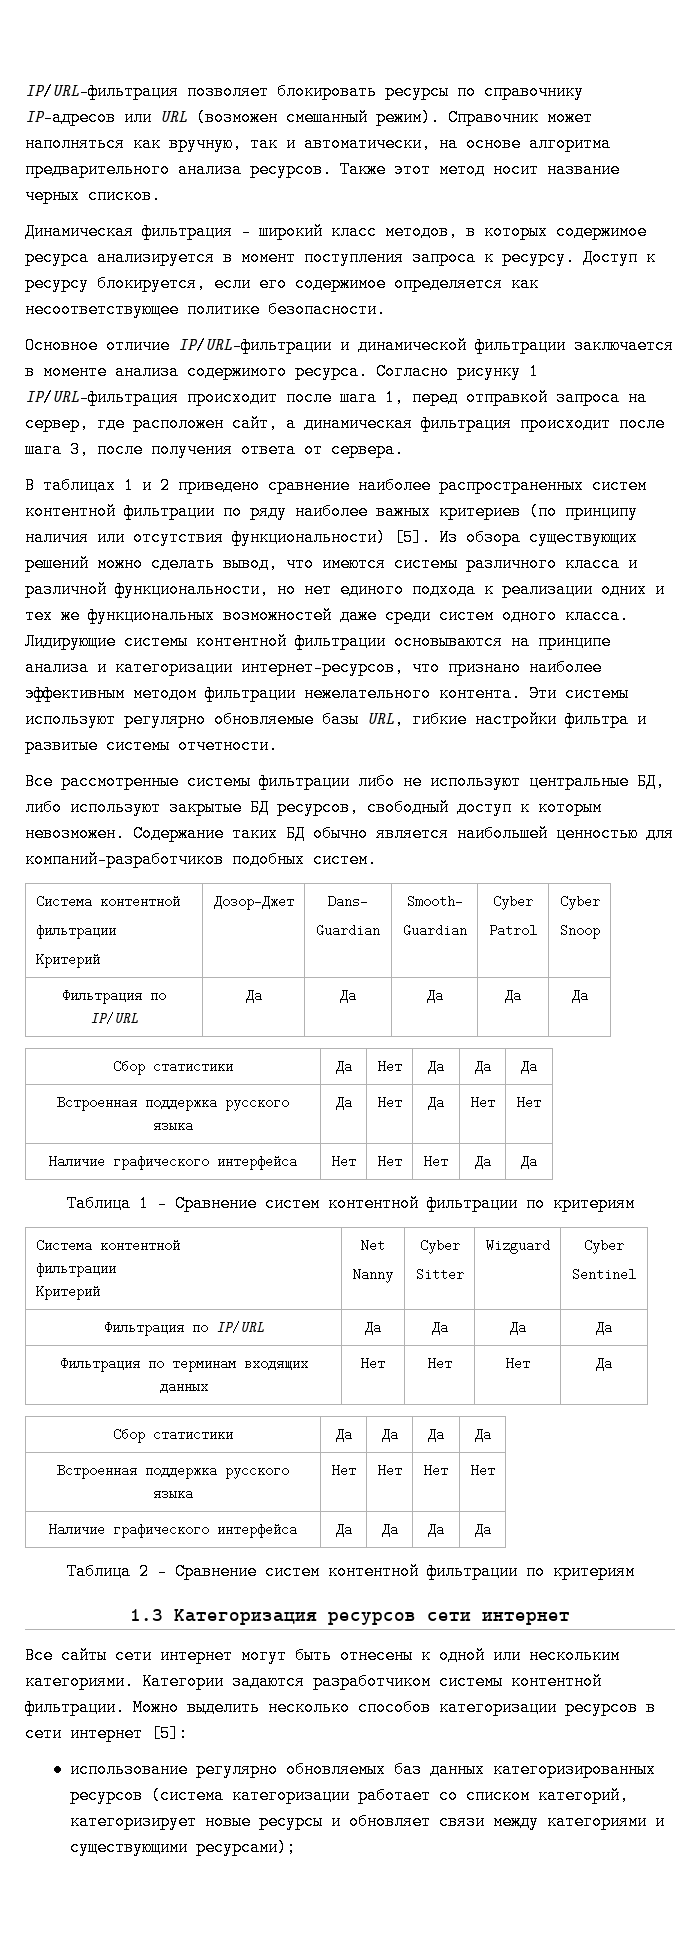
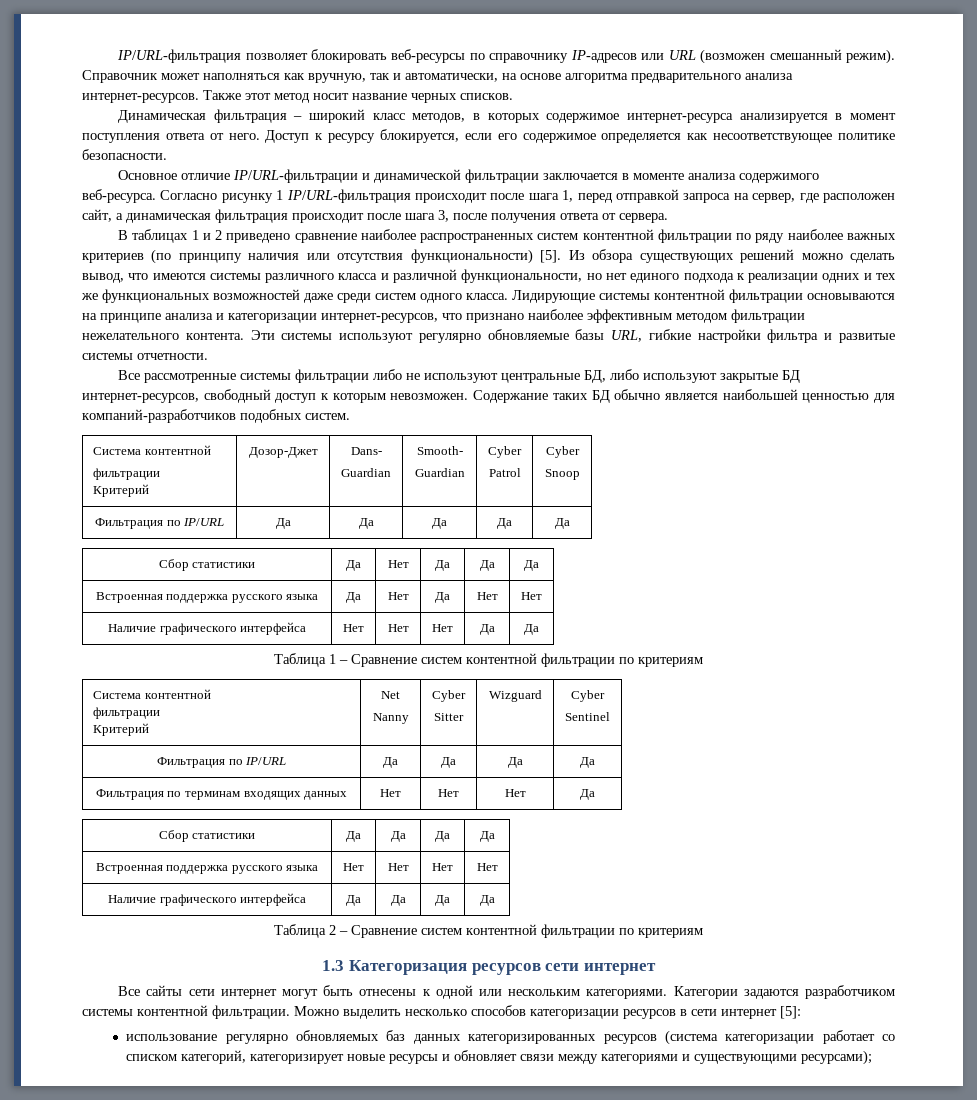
[385,84,448,100] ресурсы -> [391,49,466,63] веб-ресурсы
[250,161,332,178] ресурсов. -> [82,93,199,103] интернет-ресурсов.
[25,250,88,266] ресурса -> [627,113,734,123] интернет-ресурса
[412,249,575,266] запроса к ресурсу. -> [165,133,260,140] ответа от него.
[295,363,368,380] ресурса. -> [82,189,156,203] веб-ресурса.
[277,799,359,816] ресурсов, -> [82,393,199,403] интернет-ресурсов,

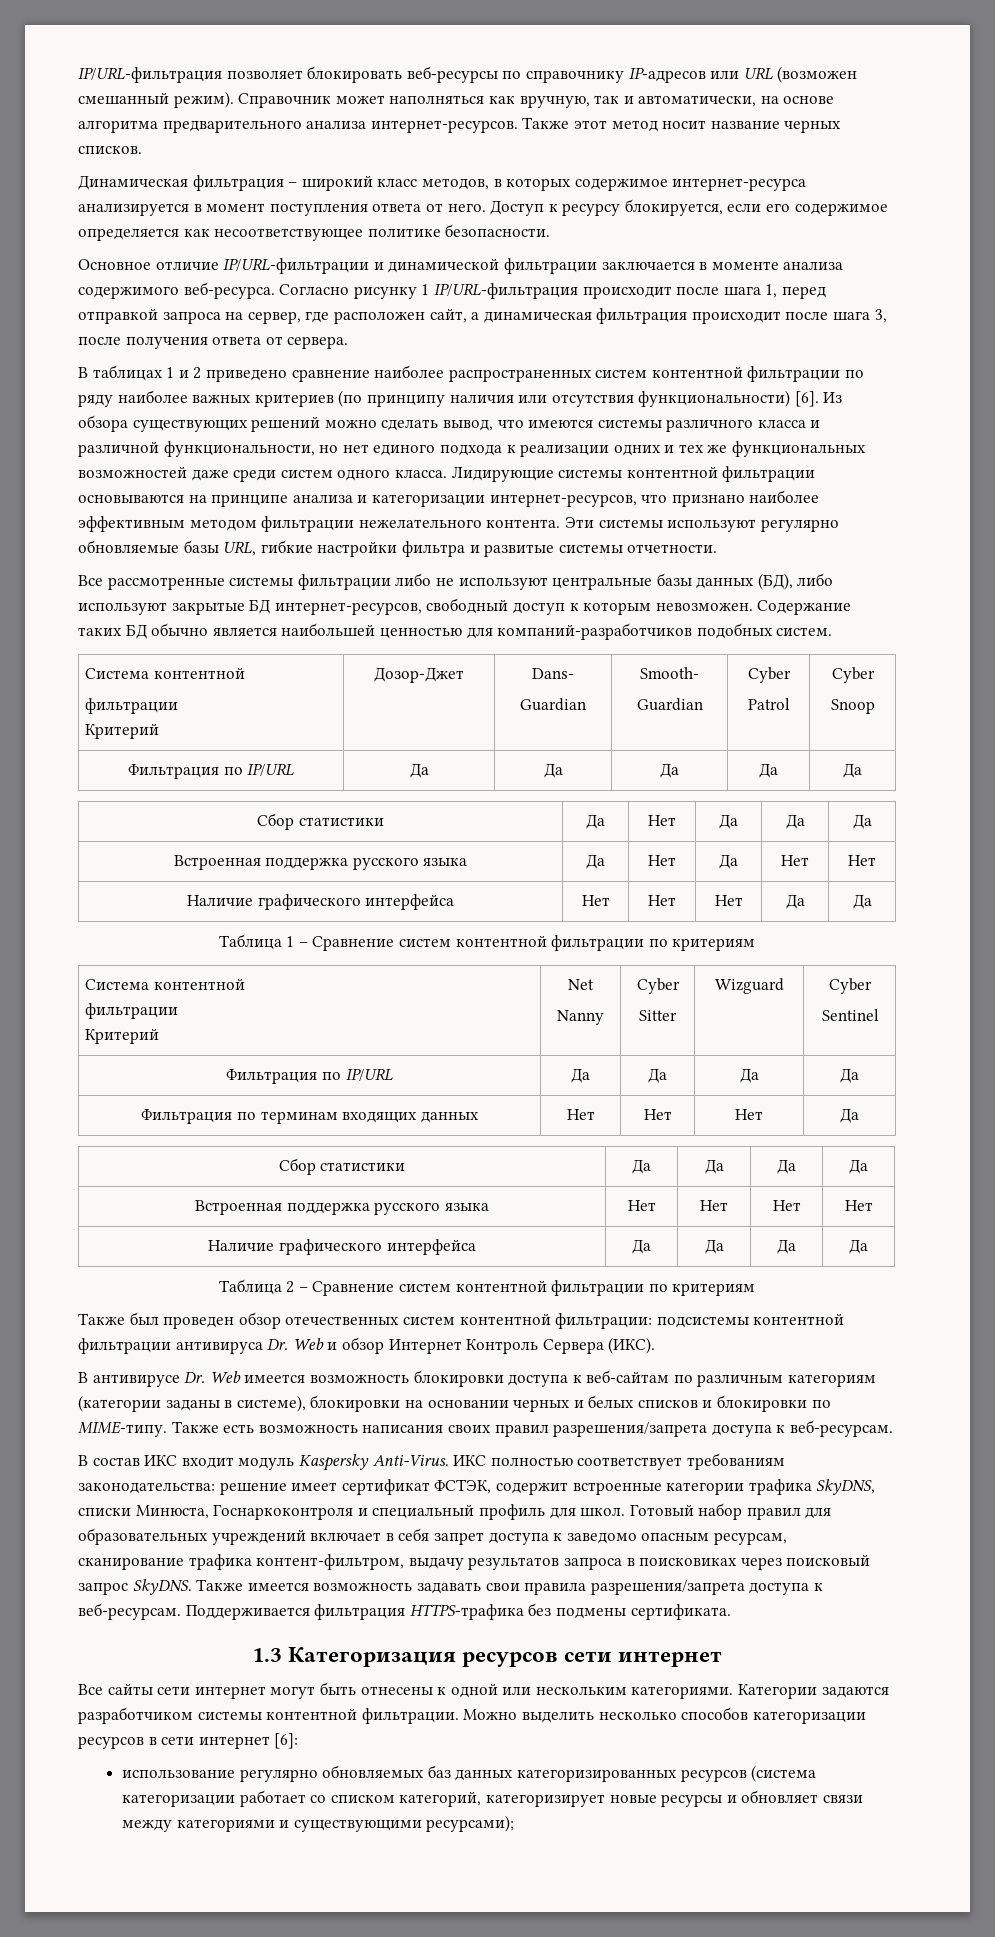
[540,250,562,263] [5]. -> [794,391,819,407] [6].
[584,370,607,383] БД, -> [656,573,793,590] базы данных (БД),
(703, 933) none -> [78,1312,845,1329] [78,1337,656,1354] [78,1370,877,1387] [78,1395,831,1412] [78,1420,893,1437] [78,1453,785,1471] [78,1479,876,1495] [78,1503,832,1520] [78,1528,787,1545] [78,1554,871,1570] [78,1579,823,1595] [78,1603,731,1620] // Также был проведен обзор отечественных систем контентной фильтрации: подсистемы контентной фильтрации антивируса Dr. Web и обзор Интернет Контроль Сервера (ИКС). // В антивирусе Dr. Web имеется возможность блокировки доступа к веб-сайтам по различным категориям (категории заданы в системе), блокировки на основании черных и белых списков и блокировки по MIME-типу. Также есть возможность написания своих правил разрешения/запрета доступа к веб-ресурсам. // В состав ИКС входит модуль Kaspersky Anti-Virus. ИКС полностью соответствует требованиям законодательства: решение имеет сертификат ФСТЭК, содержит встроенные категории трафика SkyDNS, списки Минюста, Госнаркоконтроля и специальный профиль для школ. Готовый набор правил для образовательных учреждений включает в себя запрет доступа к заведомо опасным ресурсам, сканирование трафика контент-фильтром, выдачу результатов запроса в поисковиках через поисковый запрос SkyDNS. Также имеется возможность задавать свои правила разрешения/запрета доступа к веб-ресурсам. Поддерживается фильтрация HTTPS-трафика без подмены сертификата.
[780,1006,801,1019] [5]: -> [274,1733,299,1749] [6]:

